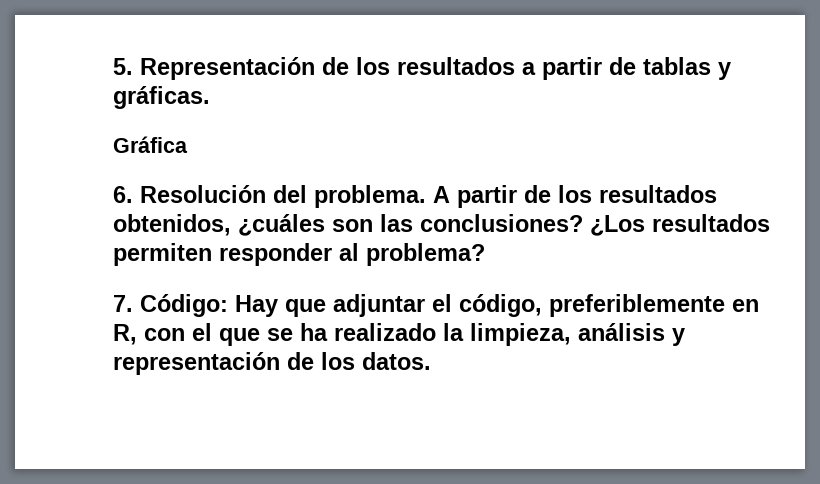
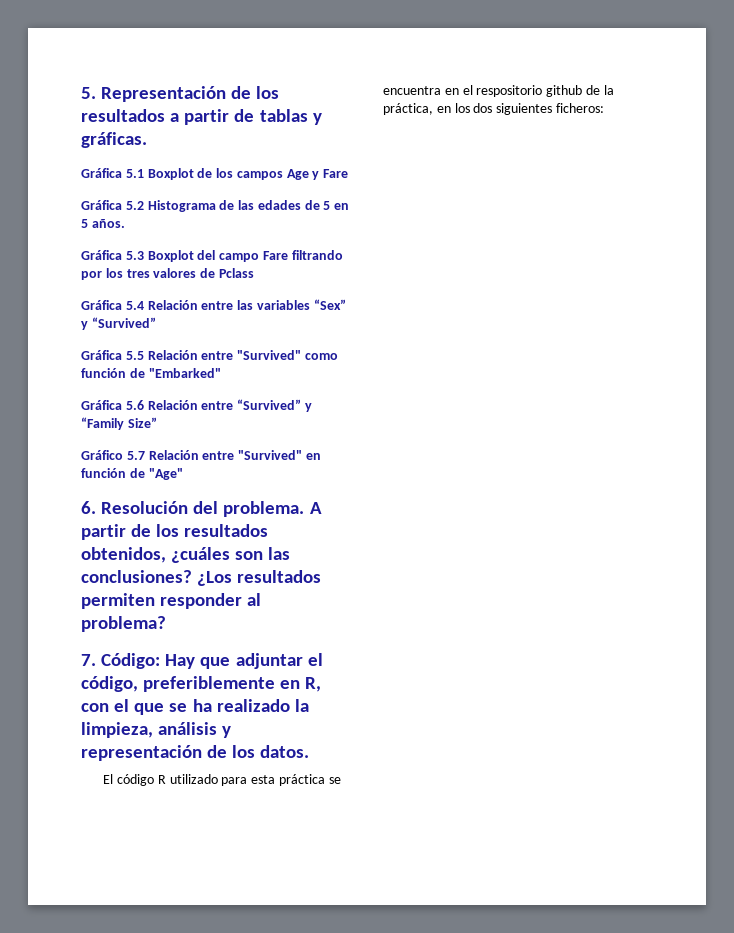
(188, 144) none -> [125,168,349,180] [81,200,350,212] [81,219,125,228] [81,250,343,262] [81,268,254,280] [81,299,346,310] [81,317,156,330] [81,350,338,360] [81,368,221,378] [81,399,312,412] [81,417,157,430] [81,450,321,460] [81,468,183,480] 5.1 Boxplot de los campos Age y Fare // Gráfica 5.2 Histograma de las edades de 5 en 5 años. // Gráfica 5.3 Boxplot del campo Fare filtrando por los tres valores de Pclass // Gráfica 5.4 Relación entre las variables “Sex” y “Survived” // Gráfica 5.5 Relación entre "Survived" como función de "Embarked" // Gráfica 5.6 Relación entre “Survived” y “Family Size” // Gráfico 5.7 Relación entre "Survived" en función de "Age"
(431, 361) none -> [103,774,341,786] [383,85,614,97] [383,103,604,115] // El código R utilizado para esta práctica se encuentra en el respositorio github de la práctica, en los dos siguientes ficheros:

